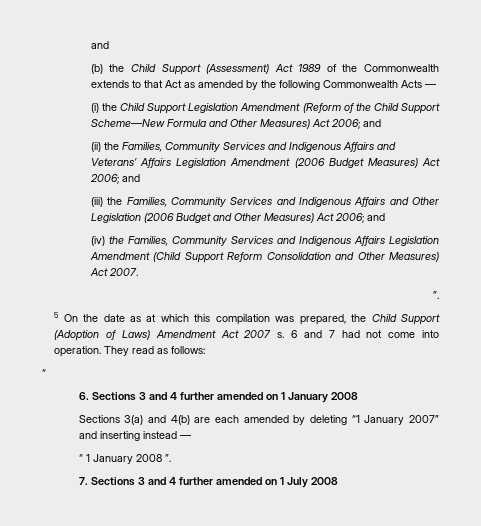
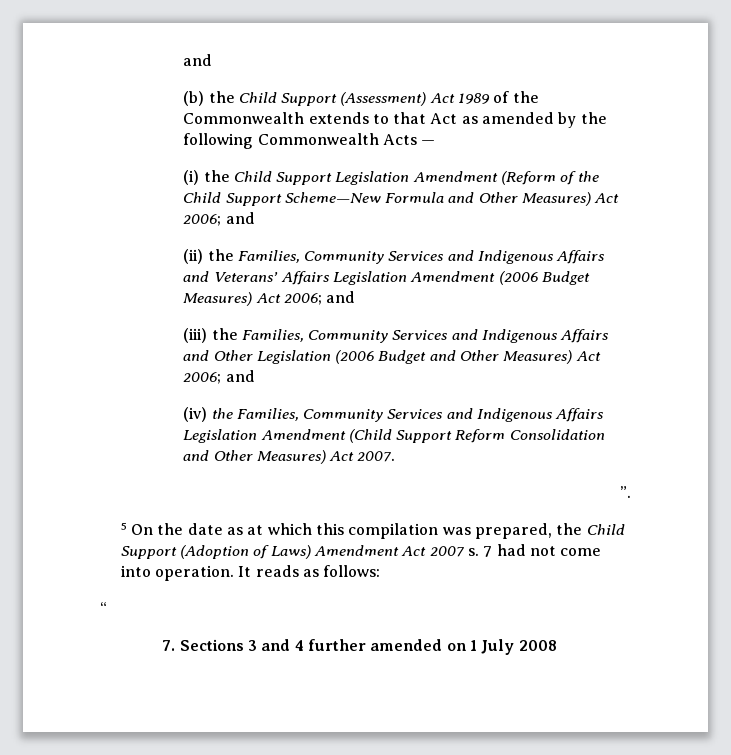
[291,330,322,338] 6 and -> (480, 552) none
[104,346,155,356] They read -> [238,565,299,577] It reads
[78,392,358,403] [78,415,439,425] [78,431,191,441] [78,454,171,464] // 6. Sections 3 and 4 further amended on 1 January 2008 // Sections 3(a) and 4(b) are each amended by deleting “1 January 2007” and inserting instead — // “ 1 January 2008 ”. -> (107, 608) none

